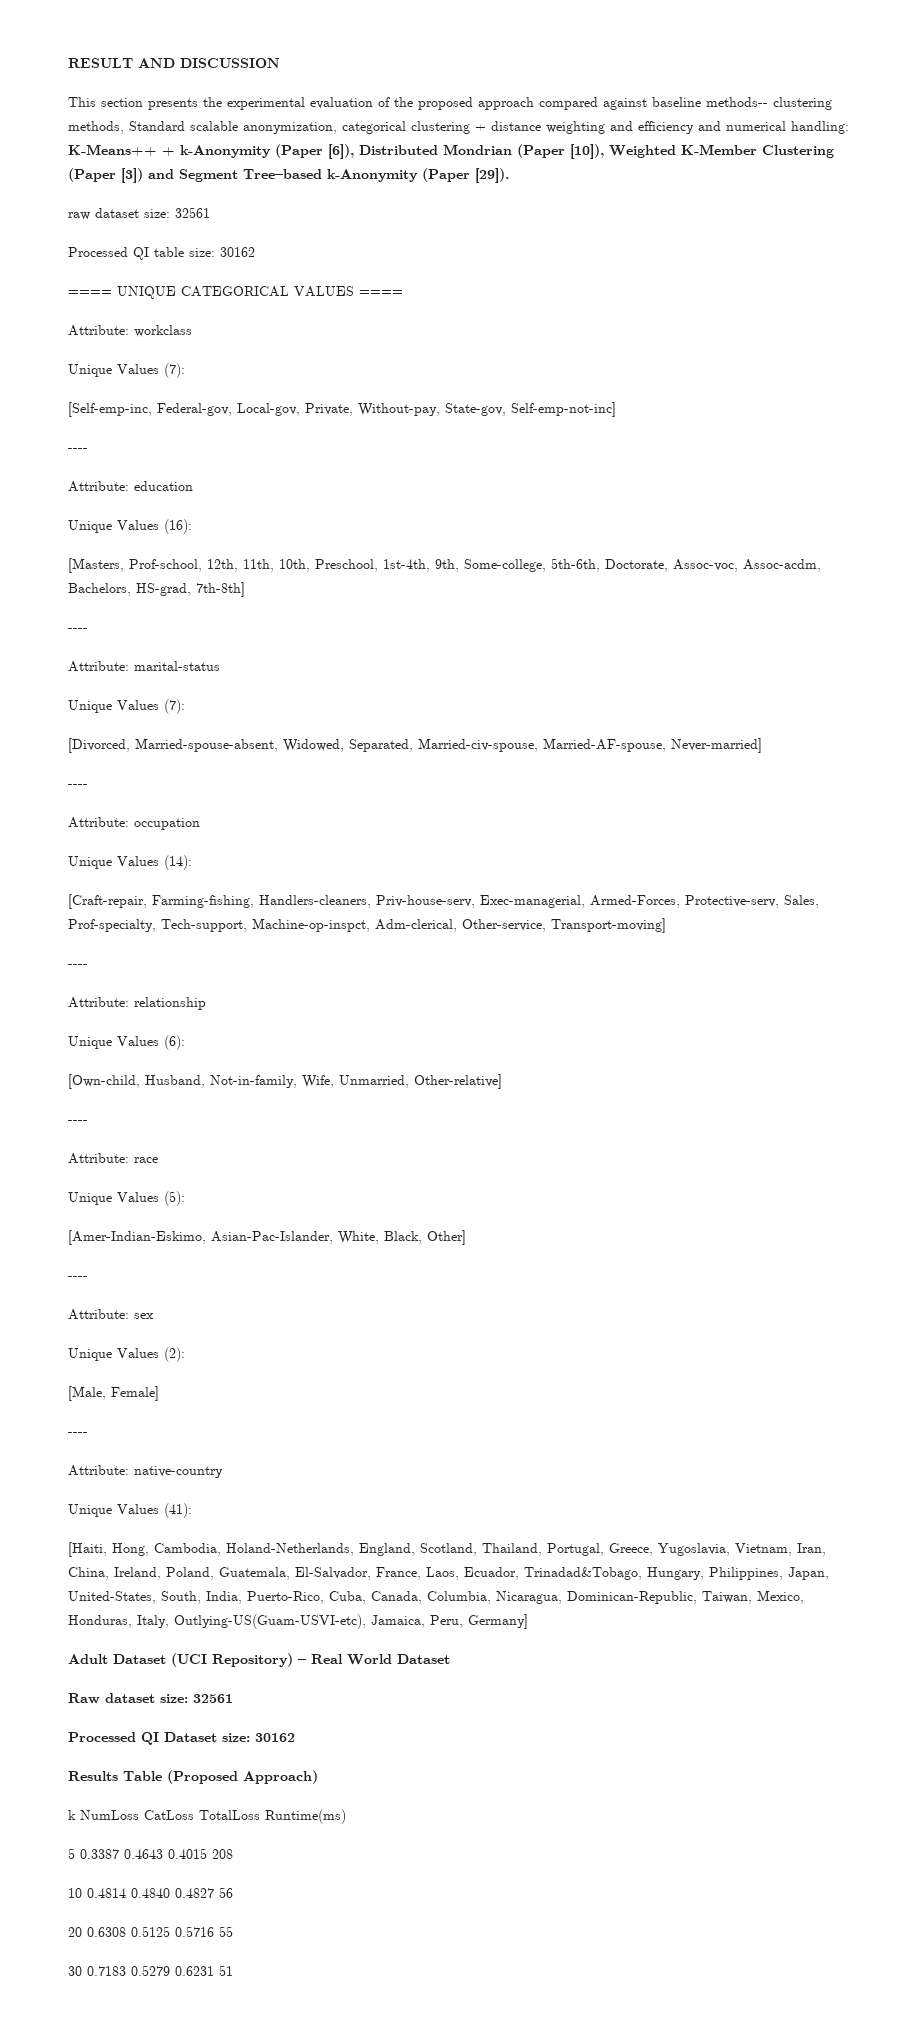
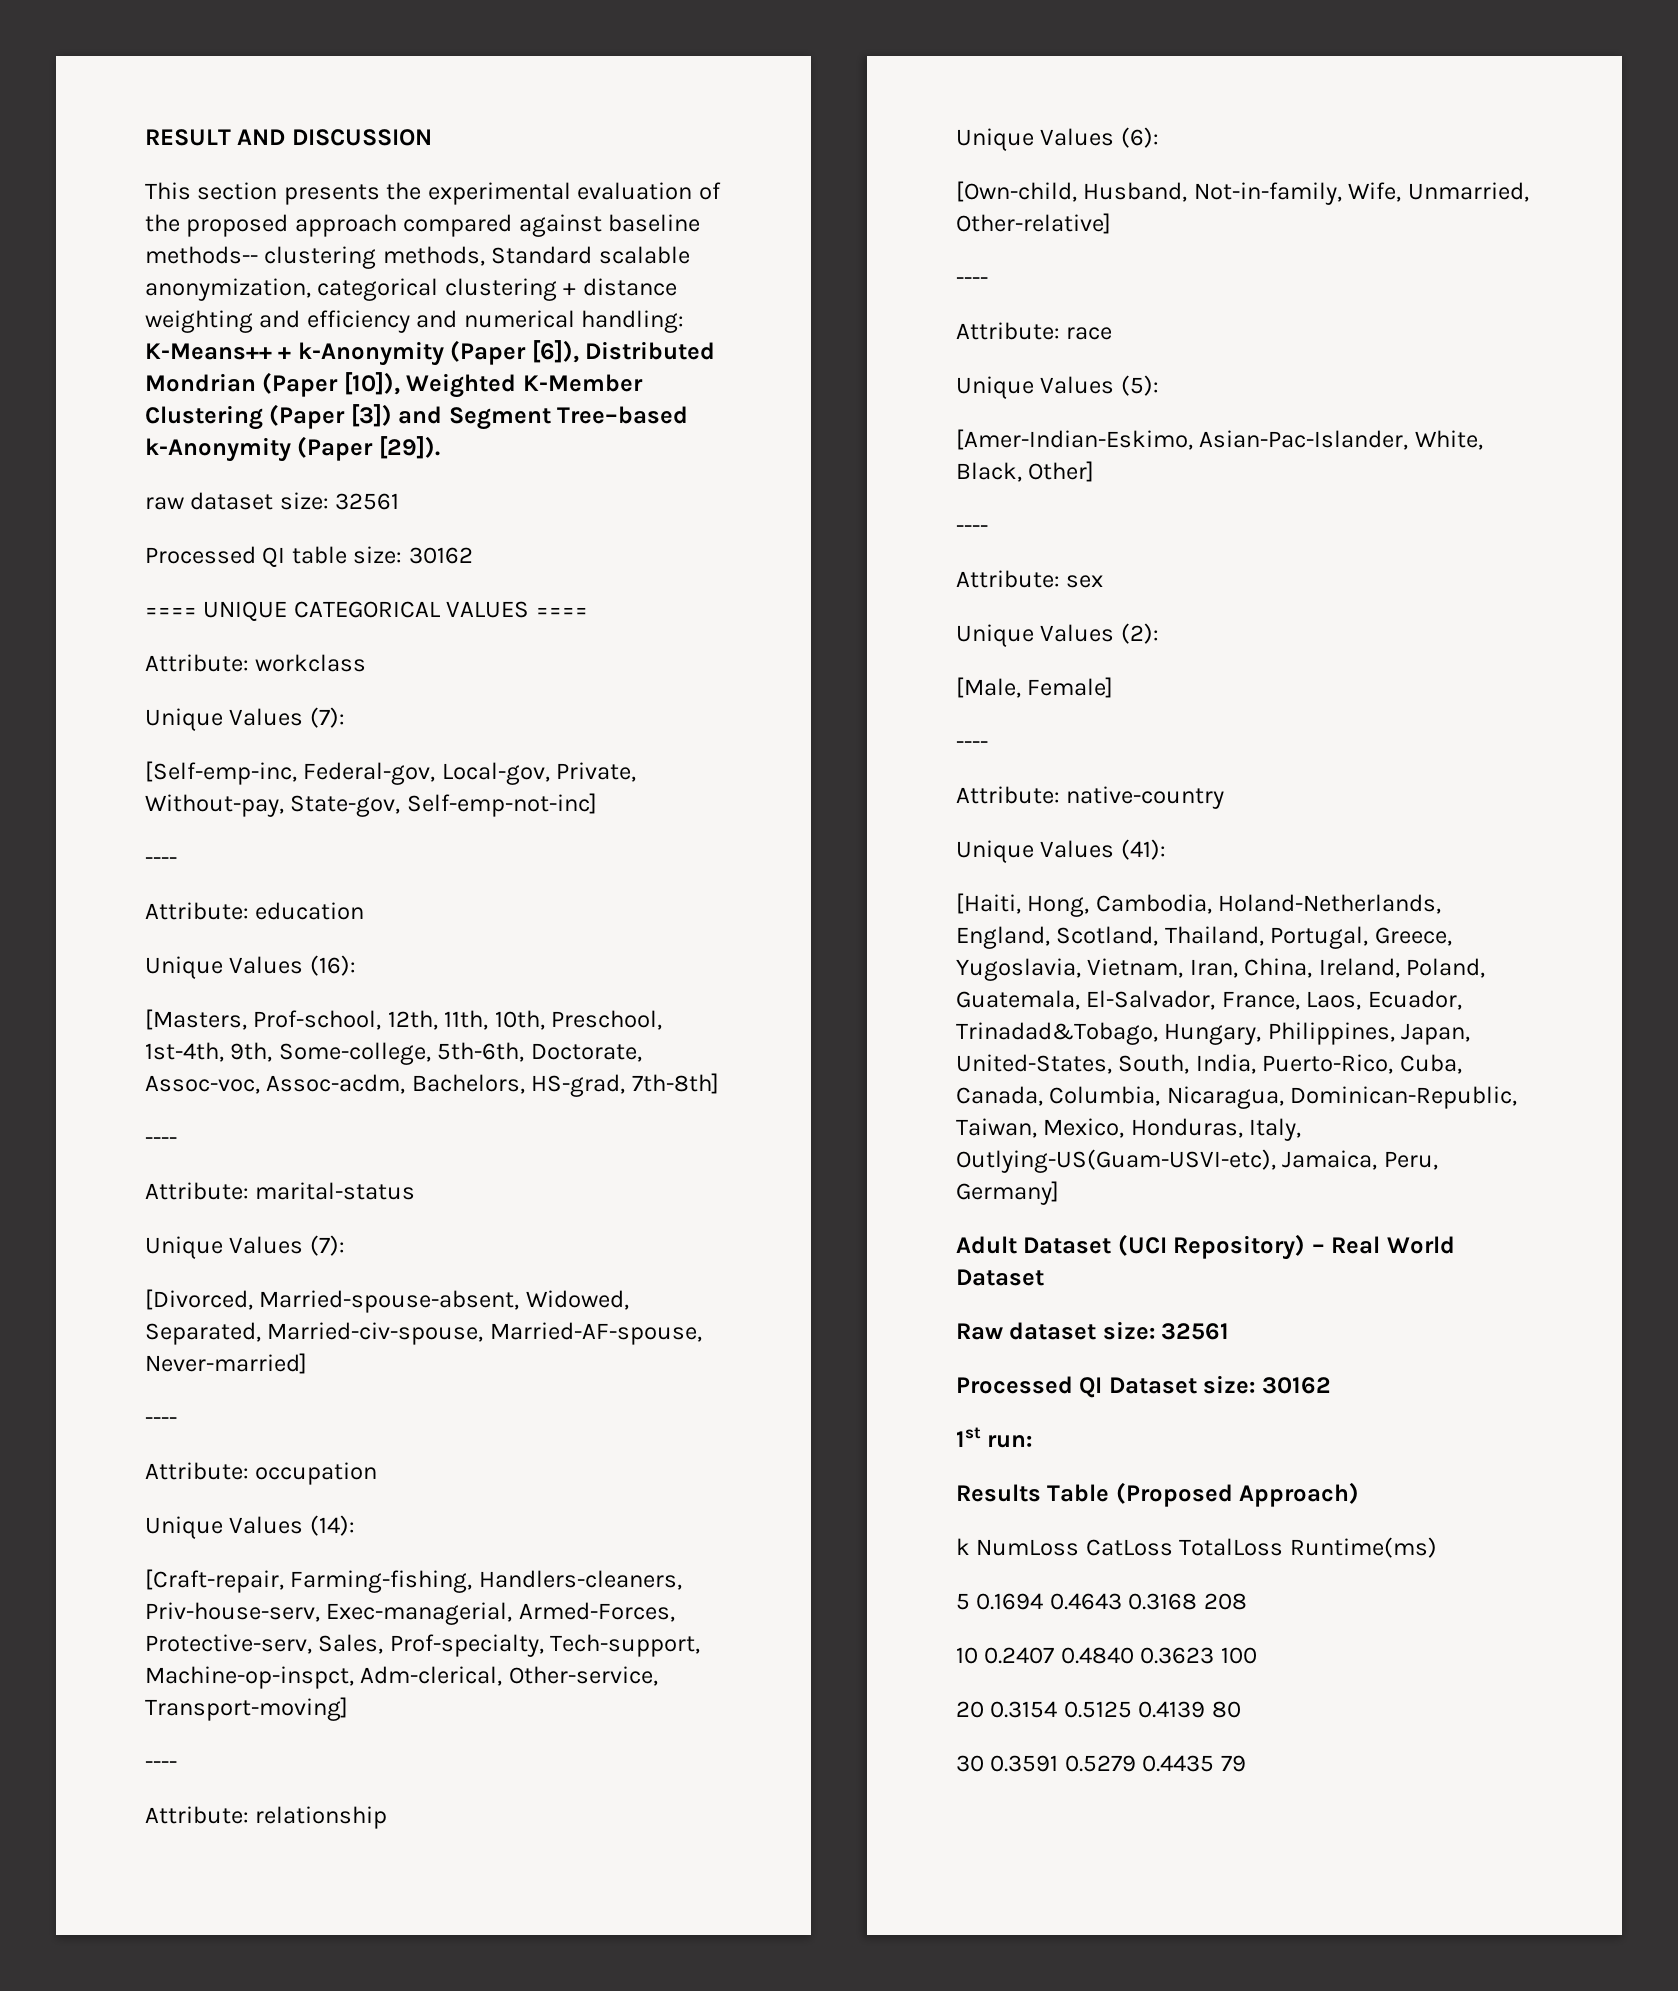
(295, 1737) none -> [956,1427,1033,1448] // 1st run:
[80,1848,207,1859] 0.3387 0.4643 0.4015 -> [976,1593,1198,1610] 0.1694 0.4643 0.3168
[87,1887,233,1898] [68,1926,233,1937] [68,1965,233,1976] 0.4814 0.4840 0.4827 56 // 20 0.6308 0.5125 0.5716 55 // 30 0.7183 0.5279 0.6231 51 -> [984,1647,1257,1664] [956,1701,1241,1718] [956,1755,1246,1772] 0.2407 0.4840 0.3623 100 // 20 0.3154 0.5125 0.4139 80 // 30 0.3591 0.5279 0.4435 79

